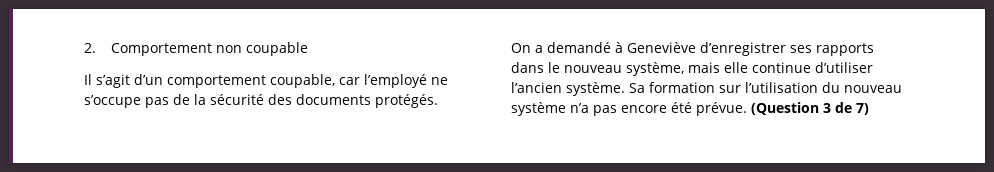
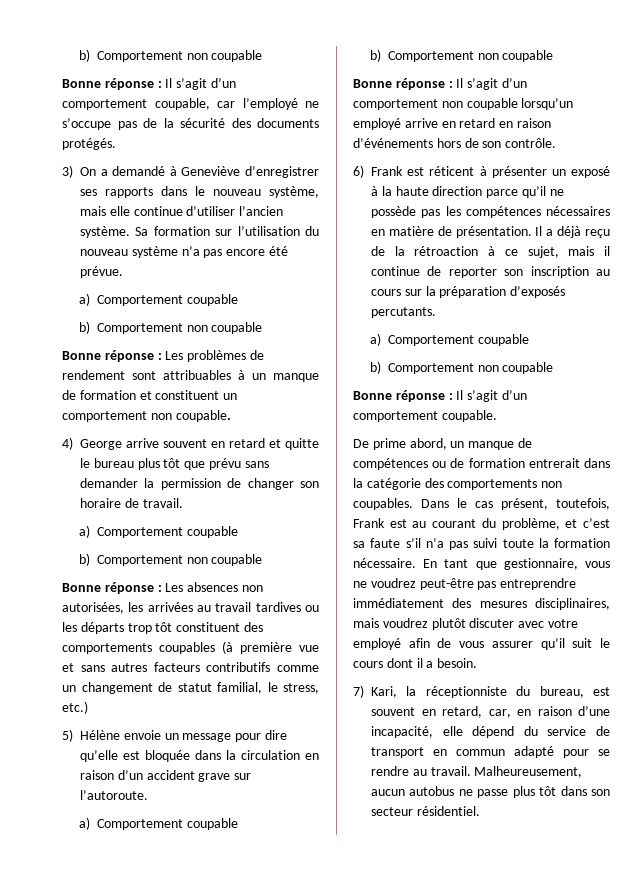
[84,42,309,56] 2. Comportement non coupable // -> [78,49,263,62] [62,78,162,90] b) Comportement non coupable // Bonne réponse :
(438, 101) none -> [62,165,73,178] 3)
[751,102,869,115] (Question 3 de 7) -> [78,293,238,306] [78,321,263,334] [62,350,264,362] [62,370,319,382] [62,390,238,400] [62,410,231,422] [62,437,319,450] [80,458,269,470] [80,478,319,490] [80,498,183,508] [78,525,238,538] [78,553,263,566] [62,582,263,594] [62,602,319,614] [62,622,263,634] [62,641,319,654] [62,662,319,672] [62,682,319,694] [62,701,88,714] [62,729,287,742] [80,750,319,762] [80,770,252,782] [80,790,148,800] [78,817,238,830] [369,49,554,62] [353,78,527,90] [353,98,574,110] [353,118,551,130] [353,138,557,148] [353,165,610,178] [371,186,564,198] [371,206,610,218] [371,226,610,238] [371,246,610,258] [371,266,610,278] [371,286,566,298] [371,307,436,318] [369,333,529,346] [369,361,554,374] [353,390,527,402] [353,410,497,422] [353,438,532,450] [353,458,610,470] [353,478,563,490] [353,498,610,510] [353,518,610,530] [353,538,610,550] [353,558,610,570] [353,578,577,590] [353,598,610,610] [353,618,578,630] [353,638,610,650] [353,658,478,668] [353,685,610,698] [371,706,610,718] [371,726,610,738] [371,746,610,758] [371,766,583,778] [371,786,610,798] [371,806,480,816] // a) Comportement coupable // b) Comportement non coupable // Bonne réponse : Les problèmes de rendement sont attribuables à un manque de formation et constituent un comportement non coupable. // 4) George arrive souvent en retard et quitte le bureau plus tôt que prévu sans demander la permission de changer son horaire de travail. // a) Comportement coupable // b) Comportement non coupable // Bonne réponse : Les absences non autorisées, les arrivées au travail tardives ou les départs trop tôt constituent des comportements coupables (à première vue et sans autres facteurs contributifs comme un changement de statut familial, le stress, etc.) // 5) Hélène envoie un message pour dire qu’elle est bloquée dans la circulation en raison d’un accident grave sur l’autoroute. // a) Comportement coupable // b) Comportement non coupable // Bonne réponse : Il s’agit d’un comportement non coupable lorsqu’un employé arrive en retard en raison d’événements hors de son contrôle. // 6) Frank est réticent à présenter un exposé à la haute direction parce qu’il ne possède pas les compétences nécessaires en matière de présentation. Il a déjà reçu de la rétroaction à ce sujet, mais il continue de reporter son inscription au cours sur la préparation d’exposés percutants. // a) Comportement coupable // b) Comportement non coupable // Bonne réponse : Il s’agit d’un comportement coupable. // De prime abord, un manque de compétences ou de formation entrerait dans la catégorie des comportements non coupables. Dans le cas présent, toutefois, Frank est au courant du problème, et c’est sa faute s’il n’a pas suivi toute la formation nécessaire. En tant que gestionnaire, vous ne voudrez peut-être pas entreprendre immédiatement des mesures disciplinaires, mais voudrez plutôt discuter avec votre employé afin de vous assurer qu’il suit le cours dont il a besoin. // 7) Kari, la réceptionniste du bureau, est souvent en retard, car, en raison d’une incapacité, elle dépend du service de transport en commun adapté pour se rendre au travail. Malheureusement, aucun autobus ne passe plus tôt dans son secteur résidentiel.

